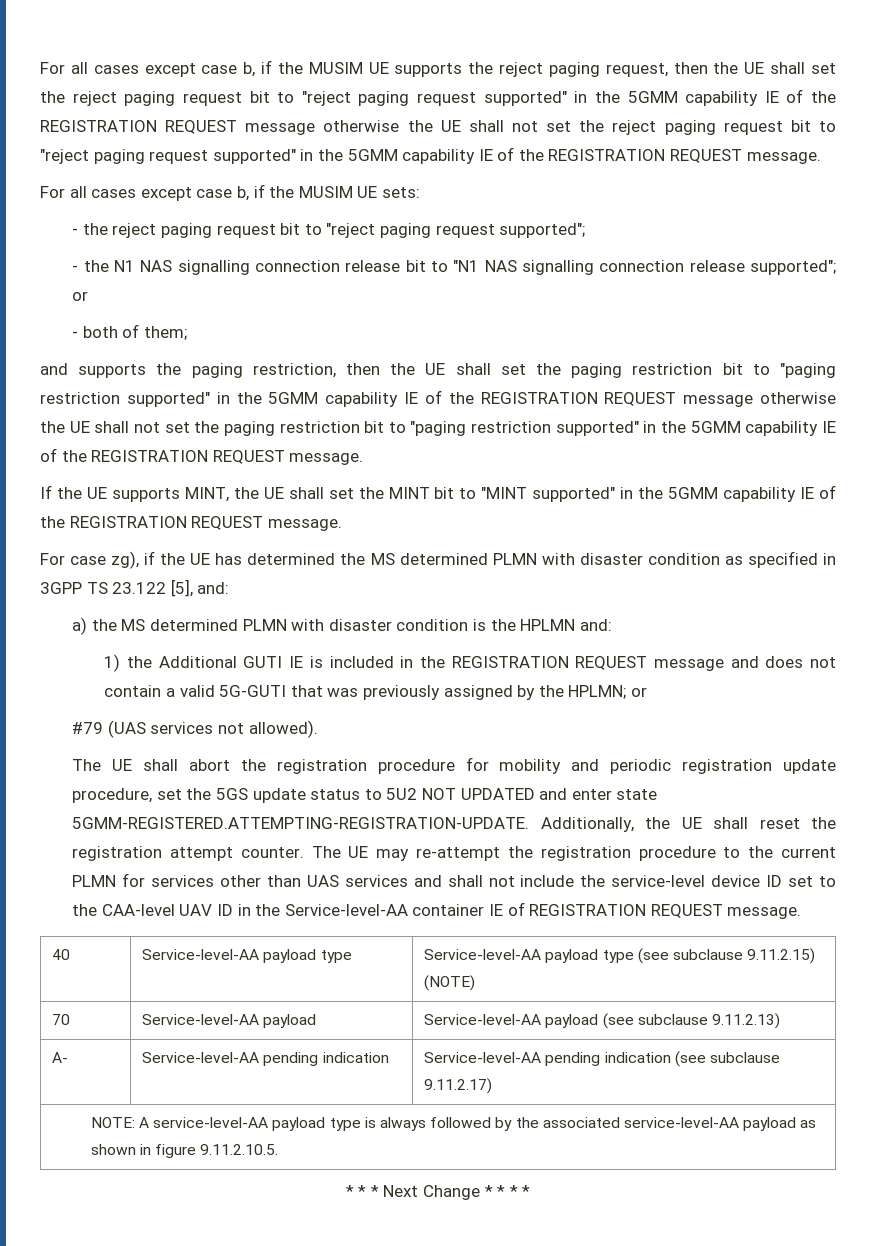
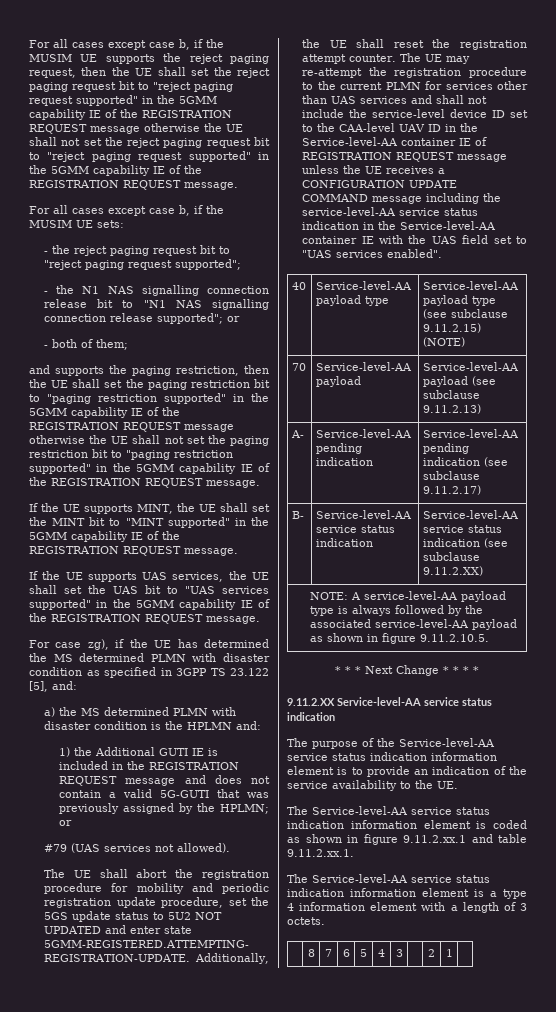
(342, 525) none -> [29,571,269,582] [29,585,269,594] [29,599,270,610] [29,613,260,624] // If the UE supports UAS services, the UE shall set the UAS bit to "UAS services supported" in the 5GMM capability IE of the REGISTRATION REQUEST message.
[727,907,802,919] message. -> [457,154,508,162] [302,165,446,174] [302,180,458,188] [302,193,502,204] [302,207,479,216] [302,221,497,230] [302,235,527,244] [302,249,443,258] message unless the UE receives a CONFIGURATION UPDATE COMMAND message including the service-level-AA service status indication in the Service-level-AA container IE with the UAS field set to "UAS services enabled".
(493, 1086) none -> [291,511,304,519] [315,510,412,519] [315,525,395,533] [315,538,373,547] [422,510,519,519] [422,525,502,533] [422,538,508,548] [422,552,480,561] [422,566,483,576] // B- | Service-level-AA service status indication | Service-level-AA service status indication (see subclause 9.11.2.XX)
(531, 1191) none -> [287,697,492,706] [287,712,335,721] [287,738,495,749] [287,752,497,761] [287,766,527,777] [287,780,458,791] [287,806,490,815] [287,820,527,829] [287,834,527,845] [287,849,354,857] [287,874,490,883] [287,888,527,899] [287,902,527,913] [287,917,325,925] [307,949,315,957] [325,949,332,957] [342,949,350,957] [360,949,367,957] [378,949,385,957] [395,949,403,957] [428,949,435,957] [445,949,453,957] // 9.11.2.XX Service-level-AA service status indication // The purpose of the Service-level-AA service status indication information element is to provide an indication of the service availability to the UE. // The Service-level-AA service status indication information element is coded as shown in figure 9.11.2.xx.1 and table 9.11.2.xx.1. // The Service-level-AA service status indication information element is a type 4 information element with a length of 3 octets. // | 8 | 7 | 6 | 5 | 4 | 3 | | 2 | 1 |

